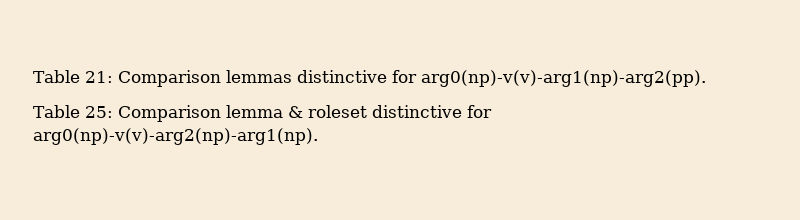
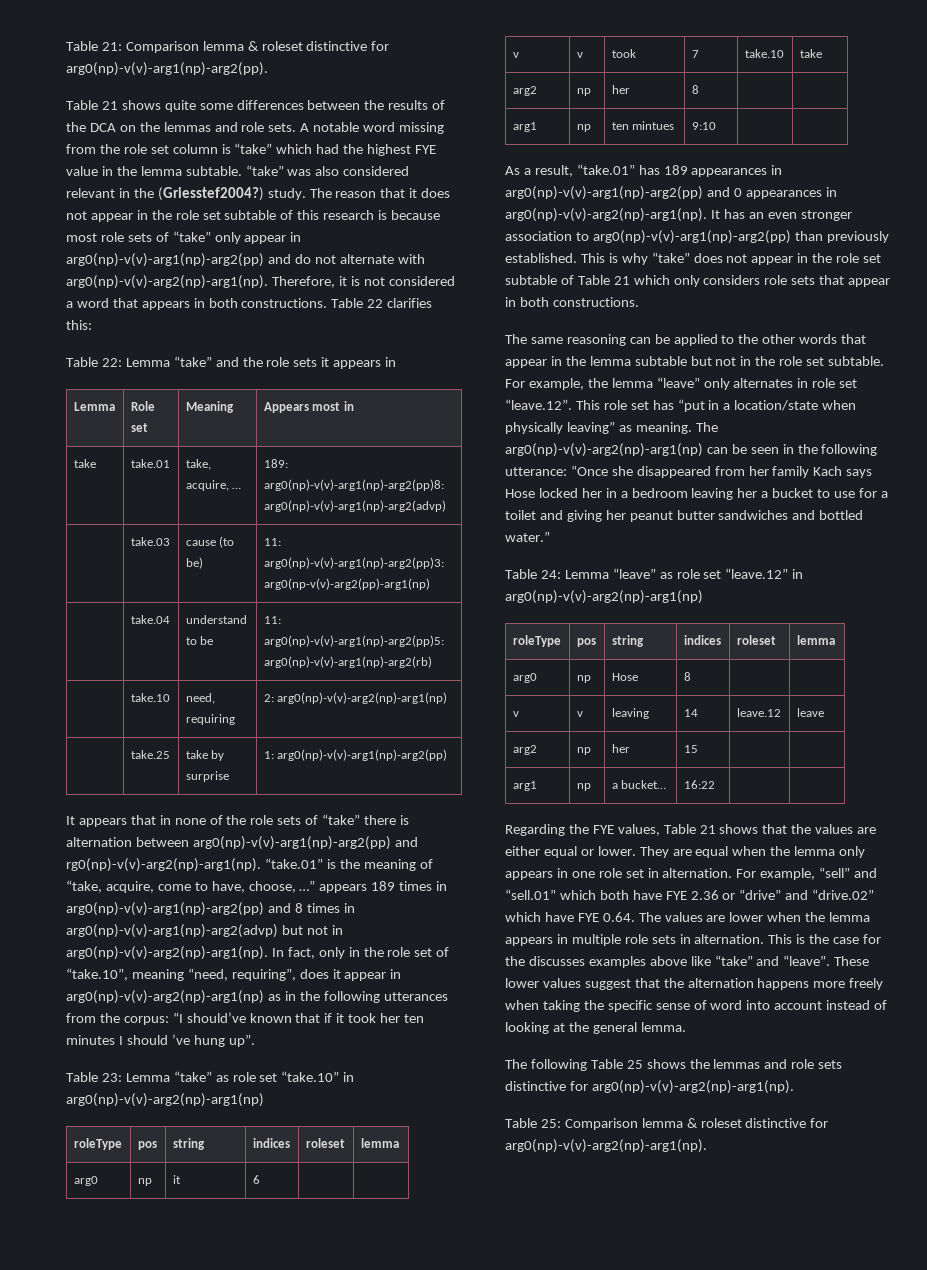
[225,70,292,83] lemmas -> [202,41,303,51] lemma & roleset
(706, 78) none -> [66,100,446,112] [66,122,445,134] [66,143,437,156] [66,165,410,176] [66,187,451,201] [66,210,441,222] [66,231,302,244] [66,253,425,267] [66,275,455,289] [66,298,433,310] [66,320,92,330] [66,356,397,369] [73,402,115,411] [130,401,155,411] [130,423,148,432] [185,401,234,413] [263,401,354,413] [73,459,96,468] [130,459,170,468] [185,459,211,470] [185,480,242,491] [263,459,288,468] [263,479,444,491] [263,500,446,512] [130,537,170,546] [185,536,235,548] [185,557,203,569] [263,538,281,546] [263,557,444,569] [263,578,430,590] [130,615,170,624] [185,615,247,624] [185,636,214,645] [263,616,281,624] [263,635,444,647] [263,656,432,668] [130,693,170,702] [185,693,215,704] [185,714,235,725] [263,692,448,704] [130,750,170,759] [185,750,225,761] [185,771,229,782] [263,749,448,761] [66,814,409,827] [66,836,418,850] [66,858,433,872] [66,880,448,893] [66,902,355,916] [66,924,343,938] [66,946,450,960] [66,968,402,981] [66,990,448,1004] [66,1012,425,1025] [66,1034,255,1047] [66,1071,355,1082] [66,1093,264,1107] [73,1138,122,1150] [137,1141,157,1150] [172,1138,205,1150] [252,1138,290,1148] [305,1138,345,1148] [360,1138,399,1148] [73,1176,98,1186] [137,1178,152,1186] [172,1175,181,1184] [252,1175,260,1184] [512,52,519,58] [576,52,583,58] [611,49,636,58] [691,50,699,58] [744,49,784,58] [799,49,822,58] [512,86,537,96] [576,88,591,96] [611,85,630,94] [691,85,699,94] [512,122,537,132] [576,124,591,132] [611,121,675,130] [691,122,716,130] [505,164,783,177] [505,186,837,200] [505,208,852,222] [505,230,889,244] [505,252,882,265] [505,275,891,287] [505,297,639,307] [505,334,867,346] [505,356,885,368] [505,377,858,390] [505,399,857,412] [505,421,718,434] [505,443,878,457] [505,465,873,478] [505,488,888,500] [505,510,864,522] [505,531,550,542] [505,568,804,579] [505,590,703,604] [512,635,561,647] [576,638,596,647] [611,635,644,647] [683,635,721,645] [736,635,776,645] [796,635,835,645] [512,673,537,683] [576,675,591,683] [611,673,638,681] [683,672,691,681] [512,711,519,717] [576,711,583,717] [611,708,649,719] [683,709,698,717] [736,708,781,717] [796,708,824,717] [512,745,537,755] [576,747,591,755] [611,744,630,753] [683,745,698,753] [512,781,537,791] [576,783,591,791] [611,780,667,789] [683,780,715,789] [505,824,877,836] [505,846,866,858] [505,867,878,880] [505,889,875,900] [505,912,871,922] [505,934,882,946] [505,955,870,968] [505,978,884,990] [505,1000,888,1012] [505,1022,686,1034] [505,1059,843,1071] [505,1080,794,1094] // Table 21 shows quite some differences between the results of the DCA on the lemmas and role sets. A notable word missing from the role set column is “take” which had the highest FYE value in the lemma subtable. “take” was also considered relevant in the (Griesstef2004?) study. The reason that it does not appear in the role set subtable of this research is because most role sets of “take” only appear in arg0(np)-v(v)-arg1(np)-arg2(pp) and do not alternate with arg0(np)-v(v)-arg2(np)-arg1(np). Therefore, it is not considered a word that appears in both constructions. Table 22 clarifies this: // Table 22: Lemma “take” and the role sets it appears in // Lemma | Role set | Meaning | Appears most in // take | take.01 | take, acquire, … | 189: arg0(np)-v(v)-arg1(np)-arg2(pp)8: arg0(np)-v(v)-arg1(np)-arg2(advp) // | take.03 | cause (to be) | 11: arg0(np)-v(v)-arg1(np)-arg2(pp)3: arg0(np-v(v)-arg2(pp)-arg1(np) // | take.04 | understand to be | 11: arg0(np)-v(v)-arg1(np)-arg2(pp)5: arg0(np)-v(v)-arg1(np)-arg2(rb) // | take.10 | need, requiring | 2: arg0(np)-v(v)-arg2(np)-arg1(np) // | take.25 | take by surprise | 1: arg0(np)-v(v)-arg1(np)-arg2(pp) // It appears that in none of the role sets of “take” there is alternation between arg0(np)-v(v)-arg1(np)-arg2(pp) and rg0(np)-v(v)-arg2(np)-arg1(np). “take.01” is the meaning of “take, acquire, come to have, choose, …” appears 189 times in arg0(np)-v(v)-arg1(np)-arg2(pp) and 8 times in arg0(np)-v(v)-arg1(np)-arg2(advp) but not in arg0(np)-v(v)-arg2(np)-arg1(np). In fact, only in the role set of “take.10”, meaning “need, requiring”, does it appear in arg0(np)-v(v)-arg2(np)-arg1(np) as in the following utterances from the corpus: “I should’ve known that if it took her ten minutes I should ’ve hung up”. // Table 23: Lemma “take” as role set “take.10” in arg0(np)-v(v)-arg2(np)-arg1(np) // roleType | pos | string | indices | roleset | lemma // arg0 | np | it | 6 | | // v | v | took | 7 | take.10 | take // arg2 | np | her | 8 | | // arg1 | np | ten mintues | 9:10 | | // As a result, “take.01” has 189 appearances in arg0(np)-v(v)-arg1(np)-arg2(pp) and 0 appearances in arg0(np)-v(v)-arg2(np)-arg1(np). It has an even stronger association to arg0(np)-v(v)-arg1(np)-arg2(pp) than previously established. This is why “take” does not appear in the role set subtable of Table 21 which only considers role sets that appear in both constructions. // The same reasoning can be applied to the other words that appear in the lemma subtable but not in the role set subtable. For example, the lemma “leave” only alternates in role set “leave.12”. This role set has “put in a location/state when physically leaving” as meaning. The arg0(np)-v(v)-arg2(np)-arg1(np) can be seen in the following utterance: “Once she disappeared from her family Kach says Hose locked her in a bedroom leaving her a bucket to use for a toilet and giving her peanut butter sandwiches and bottled water.” // Table 24: Lemma “leave” as role set “leave.12” in arg0(np)-v(v)-arg2(np)-arg1(np) // roleType | pos | string | indices | roleset | lemma // arg0 | np | Hose | 8 | | // v | v | leaving | 14 | leave.12 | leave // arg2 | np | her | 15 | | // arg1 | np | a bucket… | 16:22 | | // Regarding the FYE values, Table 21 shows that the values are either equal or lower. They are equal when the lemma only appears in one role set in alternation. For example, “sell” and “sell.01” which both have FYE 2.36 or “drive” and “drive.02” which have FYE 0.64. The values are lower when the lemma appears in multiple role sets in alternation. This is the case for the discusses examples above like “take” and “leave”. These lower values suggest that the alternation happens more freely when taking the specific sense of word into account instead of looking at the general lemma. // The following Table 25 shows the lemmas and role sets distinctive for arg0(np)-v(v)-arg2(np)-arg1(np).

